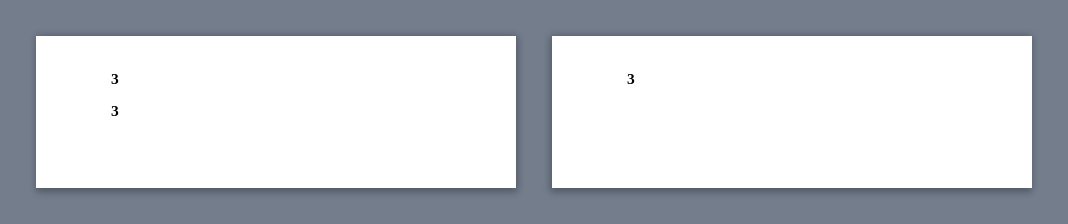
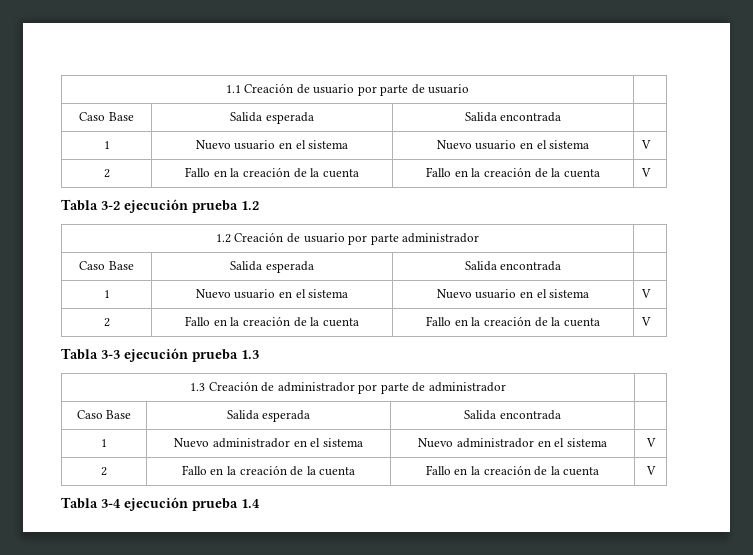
[111,74,119,84] [111,106,119,116] [627,74,635,84] 3 // 3 // 3 -> [225,83,470,96] [79,112,134,121] [230,112,314,124] [464,112,562,122] [103,141,110,149] [195,140,349,150] [436,140,590,150] [640,140,651,149] [103,169,110,178] [185,167,359,178] [426,167,600,178] [640,168,651,177] [61,199,259,213] [215,232,480,245] [79,261,134,270] [230,261,314,273] [464,261,562,271] [103,290,110,298] [195,289,349,299] [436,289,590,299] [640,289,651,298] [103,318,110,327] [185,316,359,327] [426,316,600,327] [640,317,651,326] [61,348,259,362] [190,381,506,394] [76,410,132,419] [226,410,311,422] [464,410,561,420] [101,439,107,447] [174,438,363,448] [418,438,607,448] [645,438,656,447] [101,467,107,476] [181,465,356,476] [425,465,600,476] [645,466,656,475] [61,497,260,511] 1.1 Creación de usuario por parte de usuario | // Caso Base | Salida esperada | Salida encontrada | // 1 | Nuevo usuario en el sistema | Nuevo usuario en el sistema | V // 2 | Fallo en la creación de la cuenta | Fallo en la creación de la cuenta | V // Tabla 3-2 ejecución prueba 1.2 // 1.2 Creación de usuario por parte administrador | // Caso Base | Salida esperada | Salida encontrada | // 1 | Nuevo usuario en el sistema | Nuevo usuario en el sistema | V // 2 | Fallo en la creación de la cuenta | Fallo en la creación de la cuenta | V // Tabla 3-3 ejecución prueba 1.3 // 1.3 Creación de administrador por parte de administrador | // Caso Base | Salida esperada | Salida encontrada | // 1 | Nuevo administrador en el sistema | Nuevo administrador en el sistema | V // 2 | Fallo en la creación de la cuenta | Fallo en la creación de la cuenta | V // Tabla 3-4 ejecución prueba 1.4

